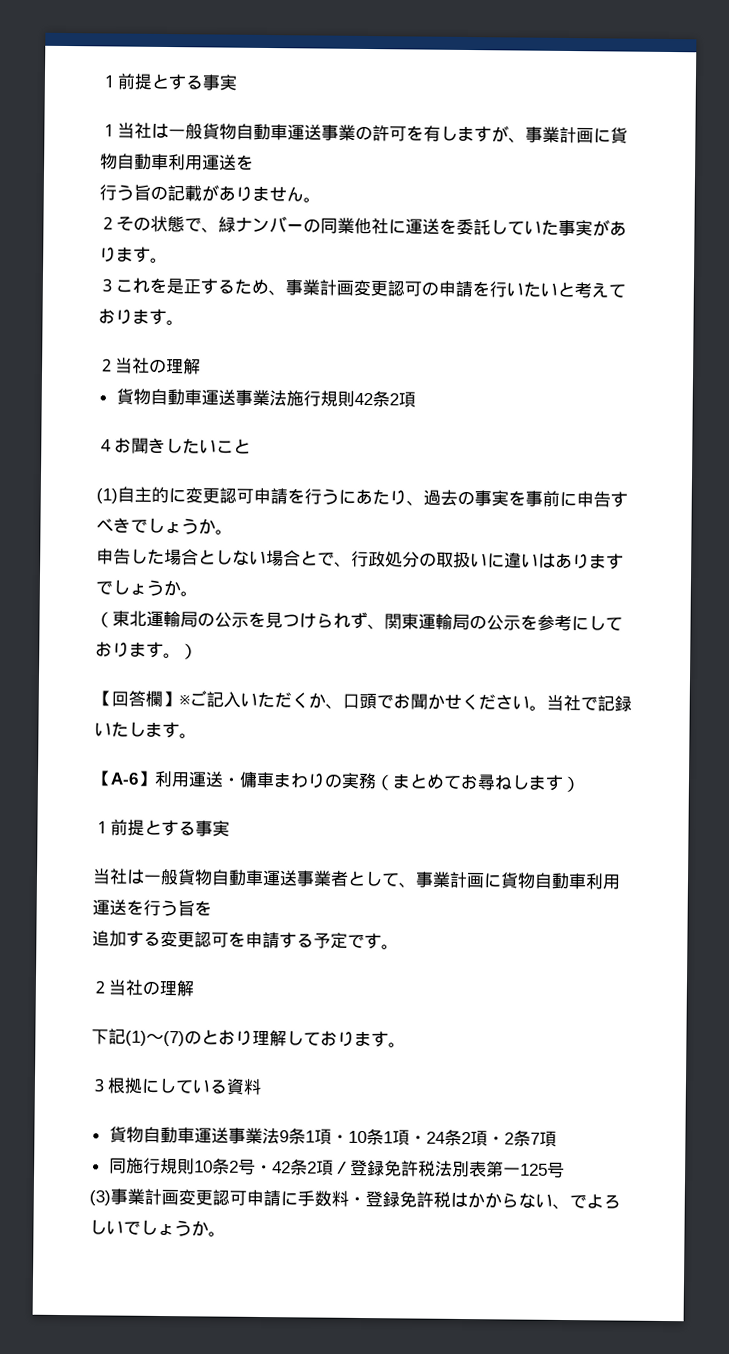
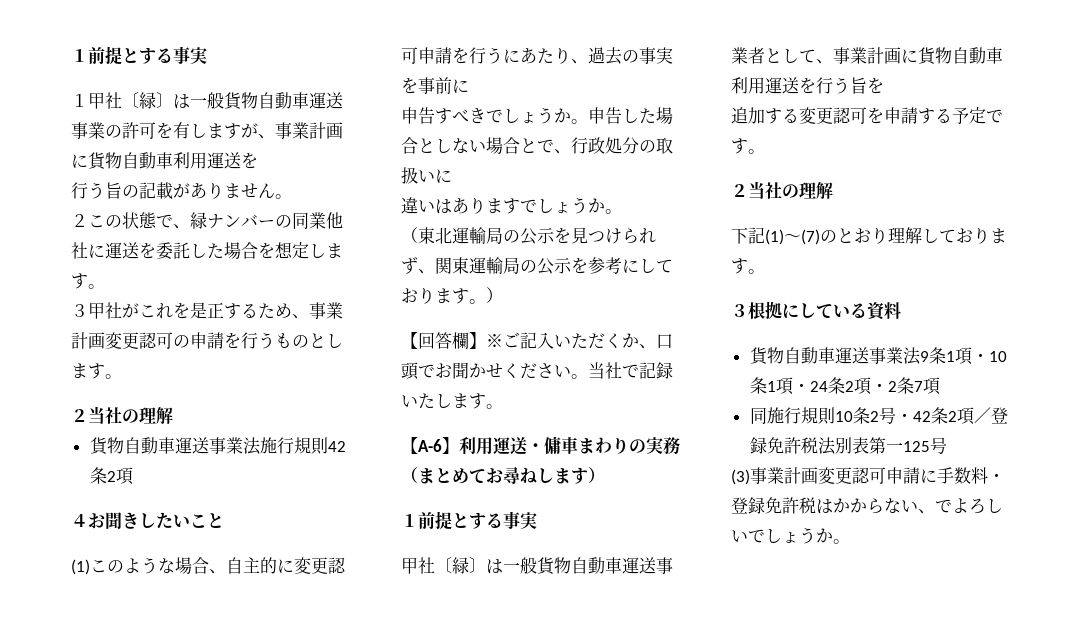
[117,122,152,139] 当社 -> [88,92,173,109] 甲社〔緑〕
[116,216,134,231] そ -> [88,214,105,228] こ
[507,219,627,237] [99,246,168,264] [98,278,116,293] ていた事実があります。 // ３ -> [207,242,343,259] [71,273,105,289] [71,302,139,319] た場合を想定します。 // ３甲社が
[506,281,626,299] [98,308,133,325] いたいと考えており -> [258,332,343,349] うものとし
(118, 496) none -> [90,557,226,574] このような場合、
(577, 499) none -> (469, 86) //
(233, 532) // -> (588, 121) none
(505, 561) none -> (452, 176) //
[92,868,128,885] 当社 -> [401,557,486,574] 甲社〔緑〕

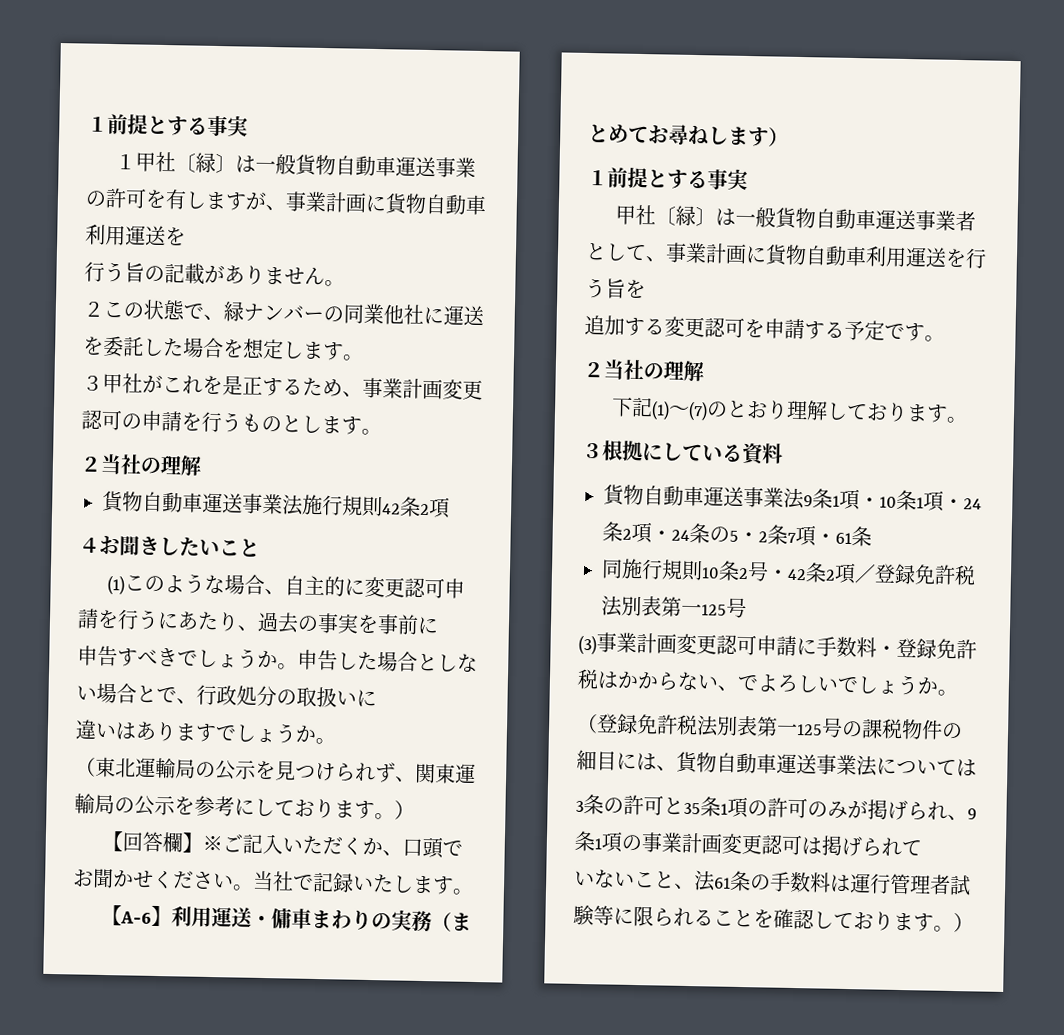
(888, 387) none -> [671,522,759,544] 24条の5・
(940, 386) none -> [815,526,872,547] ・61条
(850, 541) none -> [576,713,963,740] [576,749,977,777] [575,794,977,821] [574,830,922,858] [574,869,971,896] [572,904,974,933] // （登録免許税法別表第一125号の課税物件の細目には、貨物自動車運送事業法については // 3条の許可と35条1項の許可のみが掲げられ、9条1項の事業計画変更認可は掲げられて // いないこと、法61条の手数料は運行管理者試験等に限られることを確認しております。）

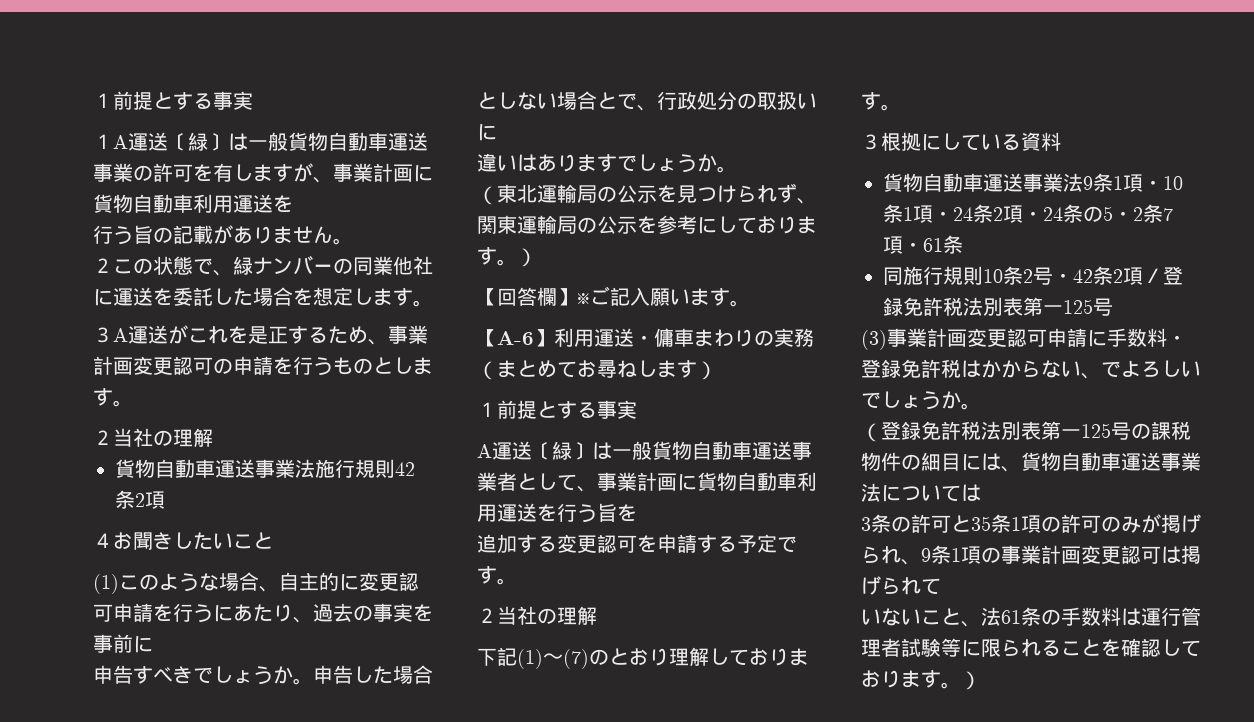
[135,151,177,173] 甲社 -> [113,132,168,151] A運送
[102,373,143,394] 甲社 -> [113,325,168,344] A運送
[282,835,464,859] [72,868,414,893] いただくか、口頭でお聞かせください。当社で記録いたし -> [650,288,690,306] 願い
[615,204,657,226] 甲社 -> [477,441,532,460] A運送

